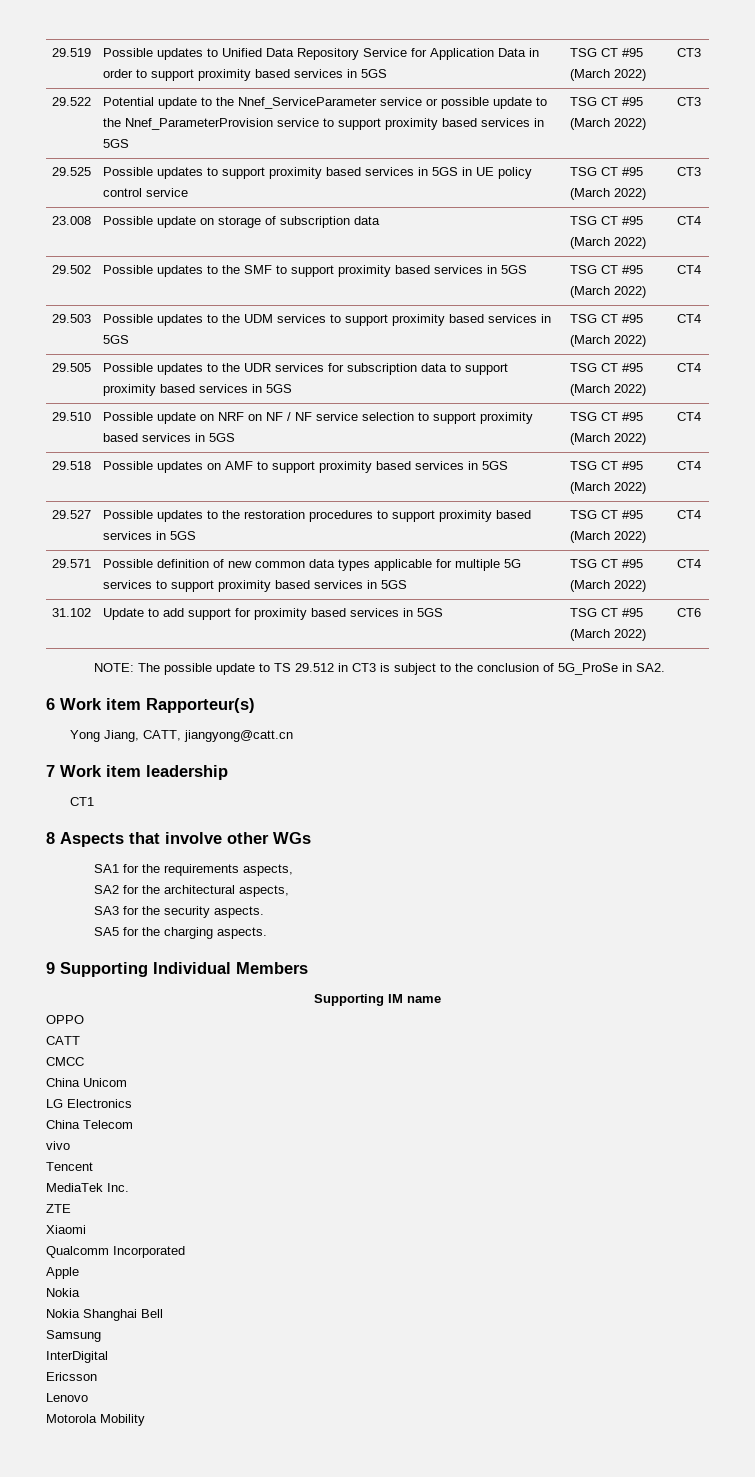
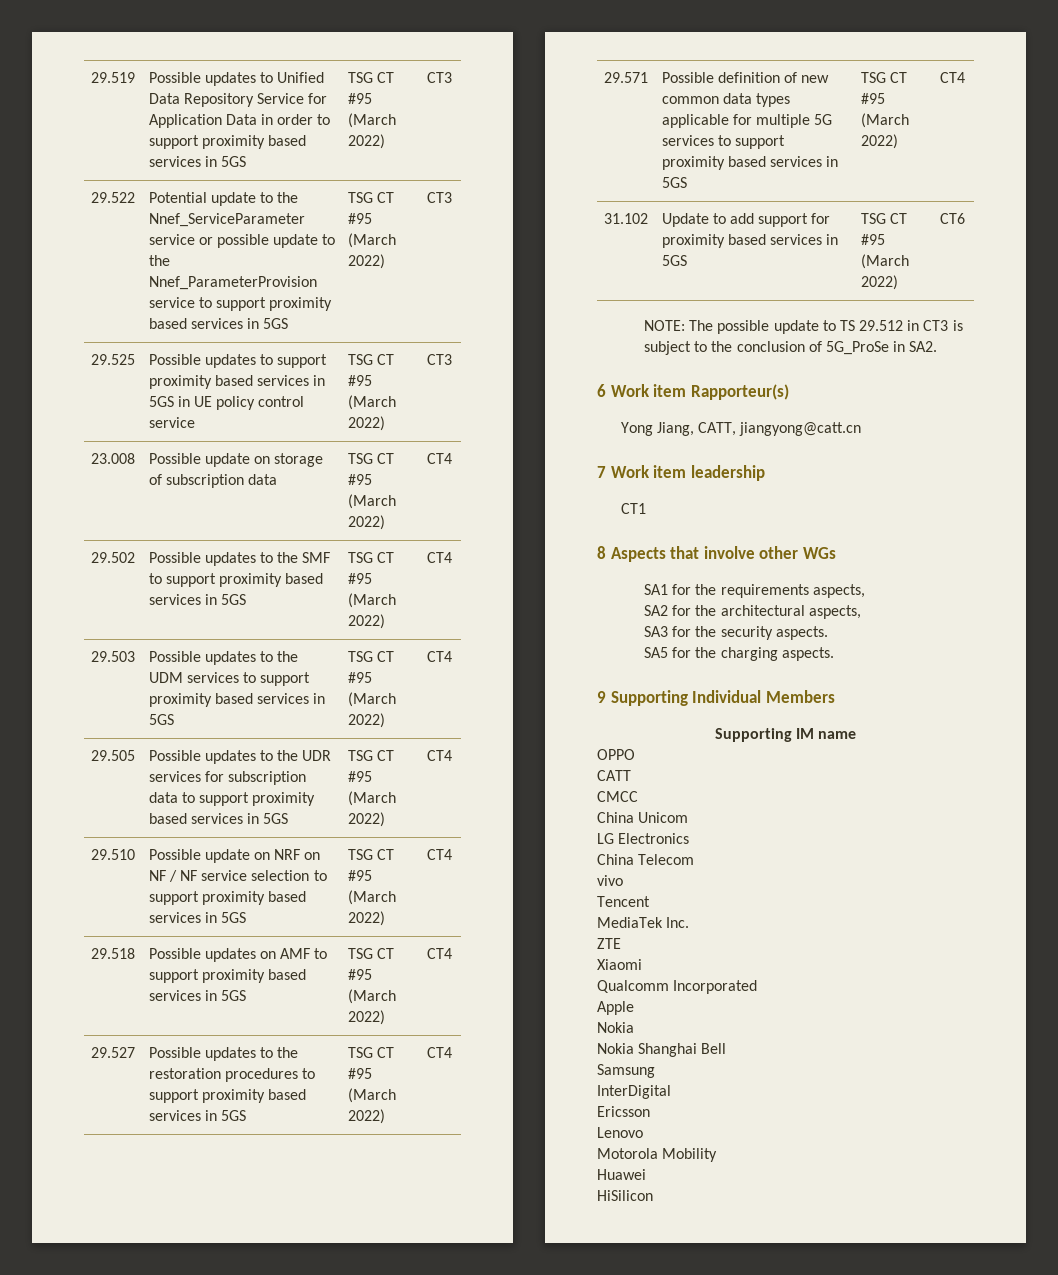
(145, 1420) none -> [597,1169,646,1180] [597,1190,653,1201] // Huawei // HiSilicon

